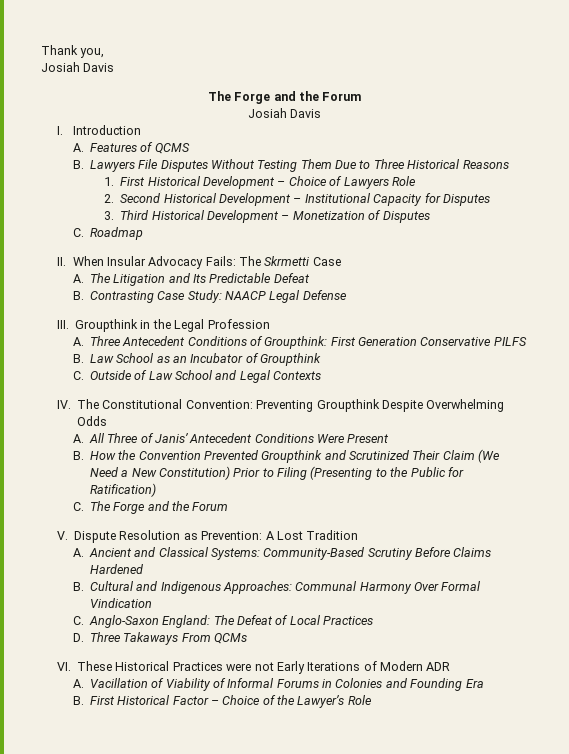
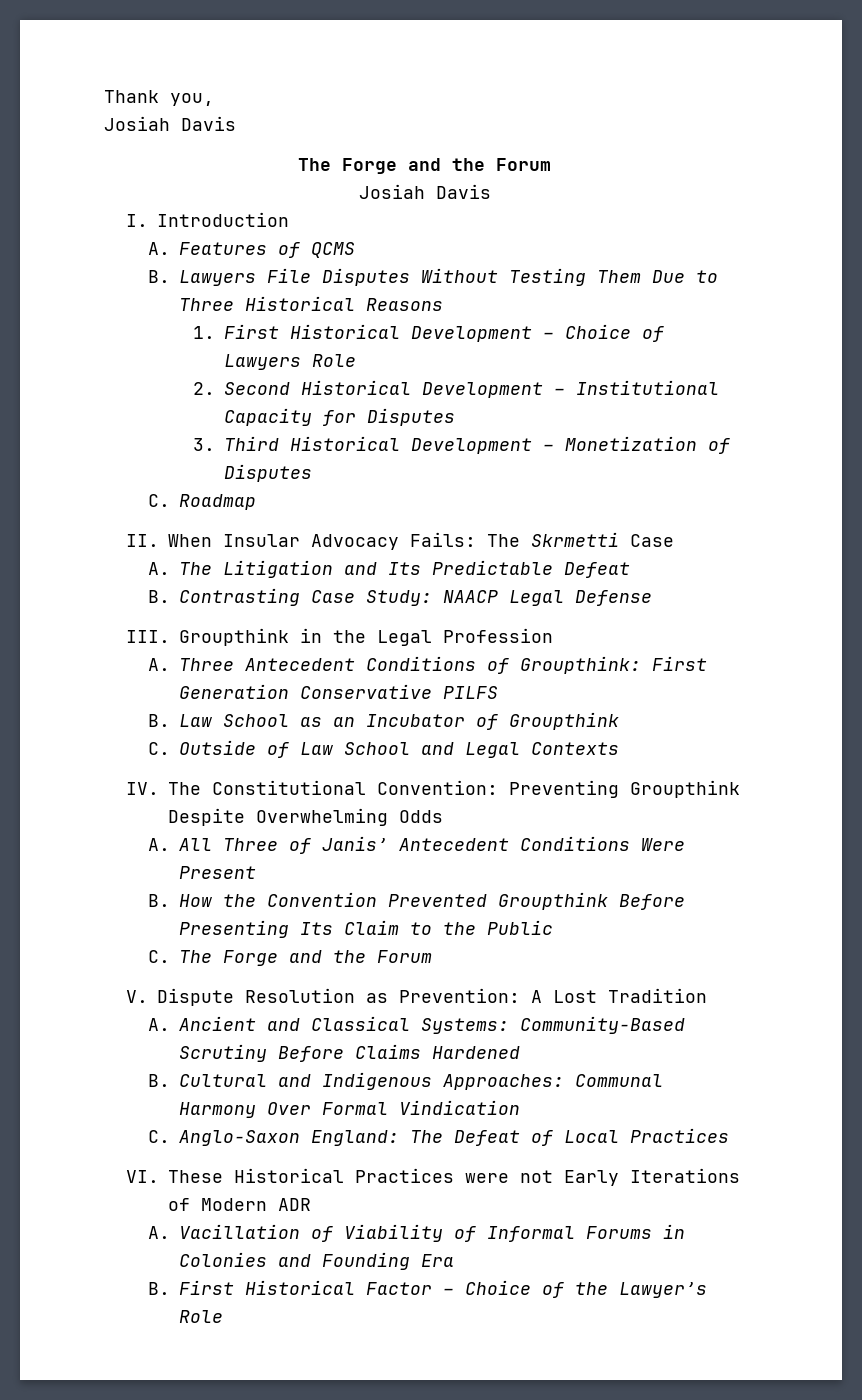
[324,449,501,463] [89,466,373,480] and Scrutinized Their Claim (We Need a New Constitution) Prior to Filing (Presenting -> [619,894,686,910] [179,920,400,938] Before Presenting Its Claim
[447,467,464,477] [89,483,156,497] for Ratification) -> (554, 927) none
[72,632,247,645] // D. Three Takaways From QCMs -> (730, 1135) none

